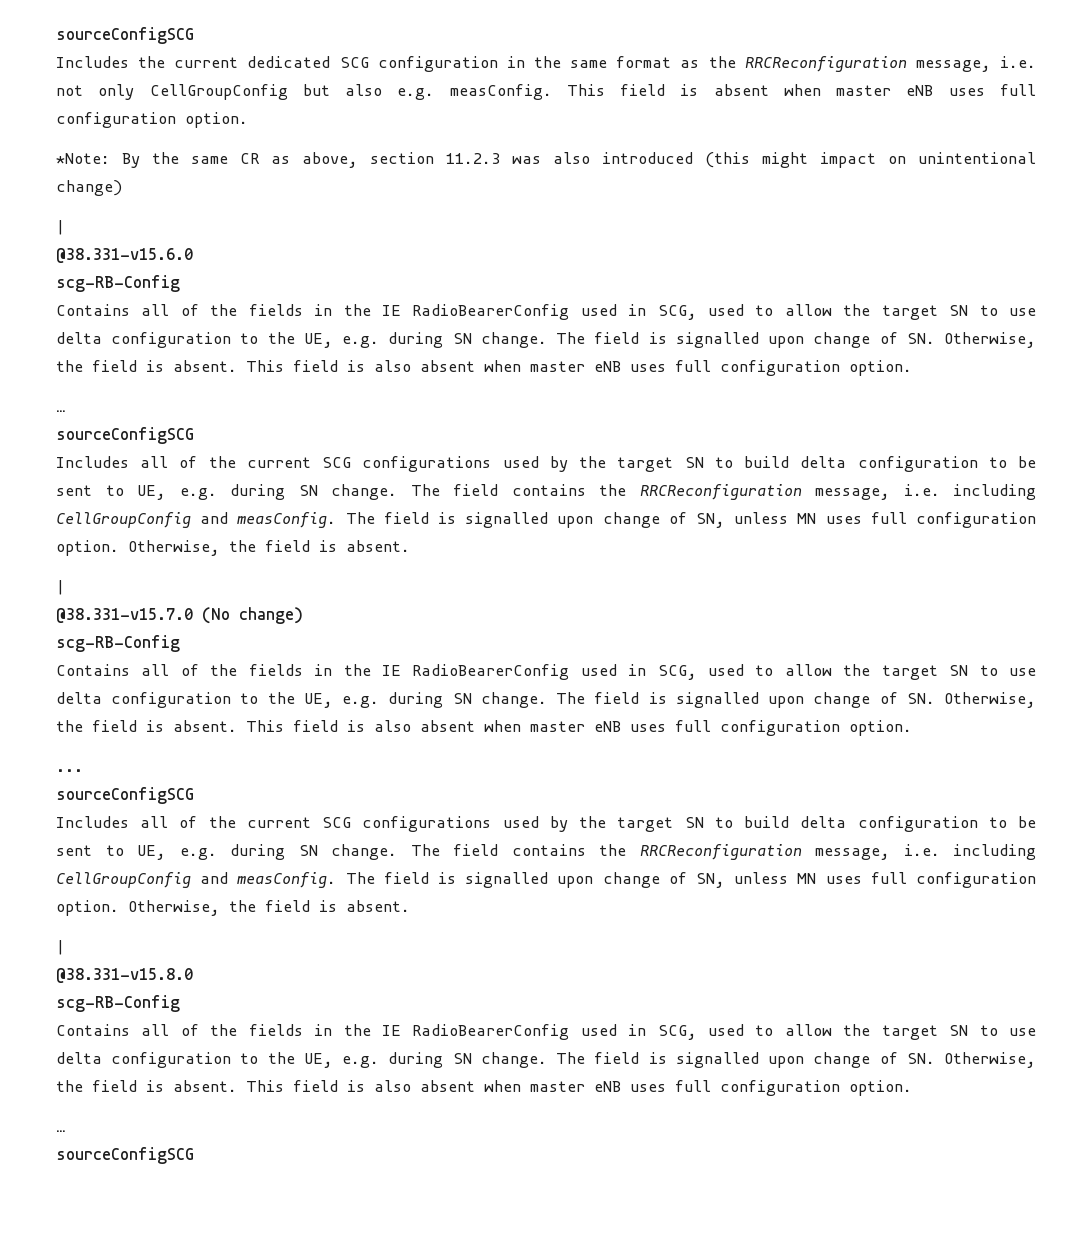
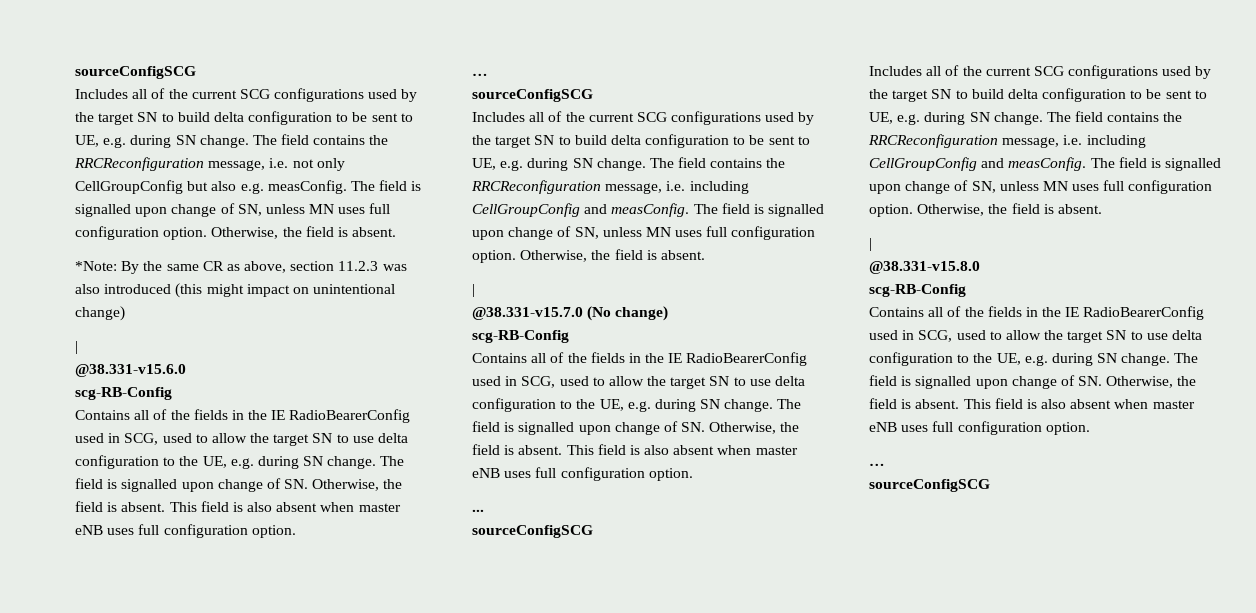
[56,27,194,44] [56,56,700,72] sourceConfigSCG // Includes the current dedicated SCG configuration in the same format as -> [75,66,196,79] [75,88,418,102] [75,111,413,125] [75,134,366,148] sourceConfigSCG // Includes all of the current SCG configurations used by the target SN to build delta configuration to be sent to UE, e.g. during SN change. The field contains
[566,84,1036,96] [56,112,248,128] This field is absent when master eNB uses full configuration option. -> [350,180,422,191] [75,203,391,217] [75,226,397,240] The field is signalled upon change of SN, unless MN uses full configuration option. Otherwise, the field is absent.

